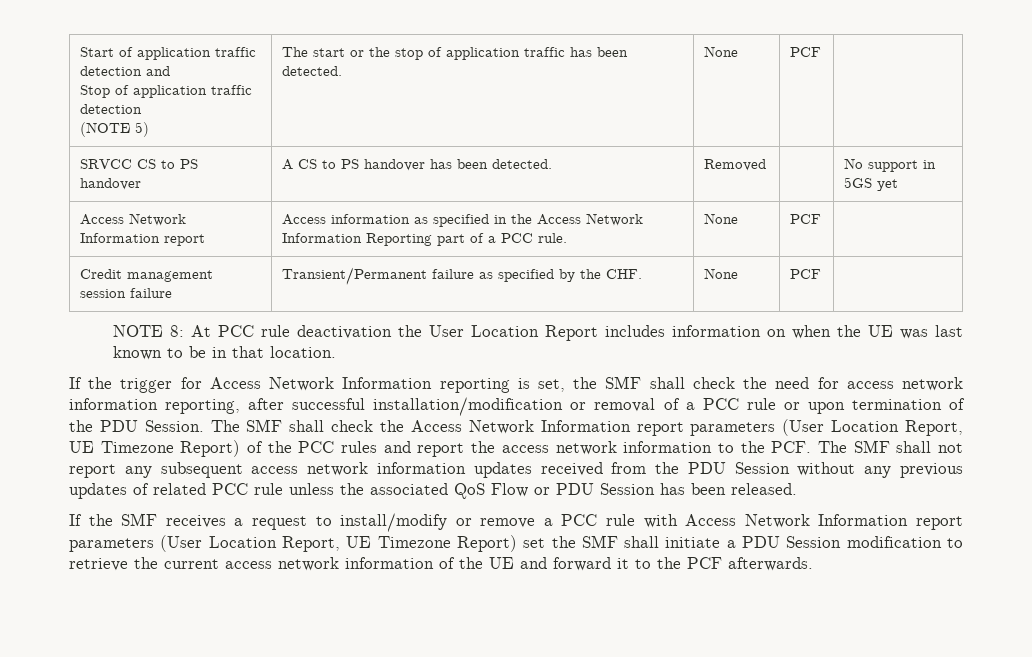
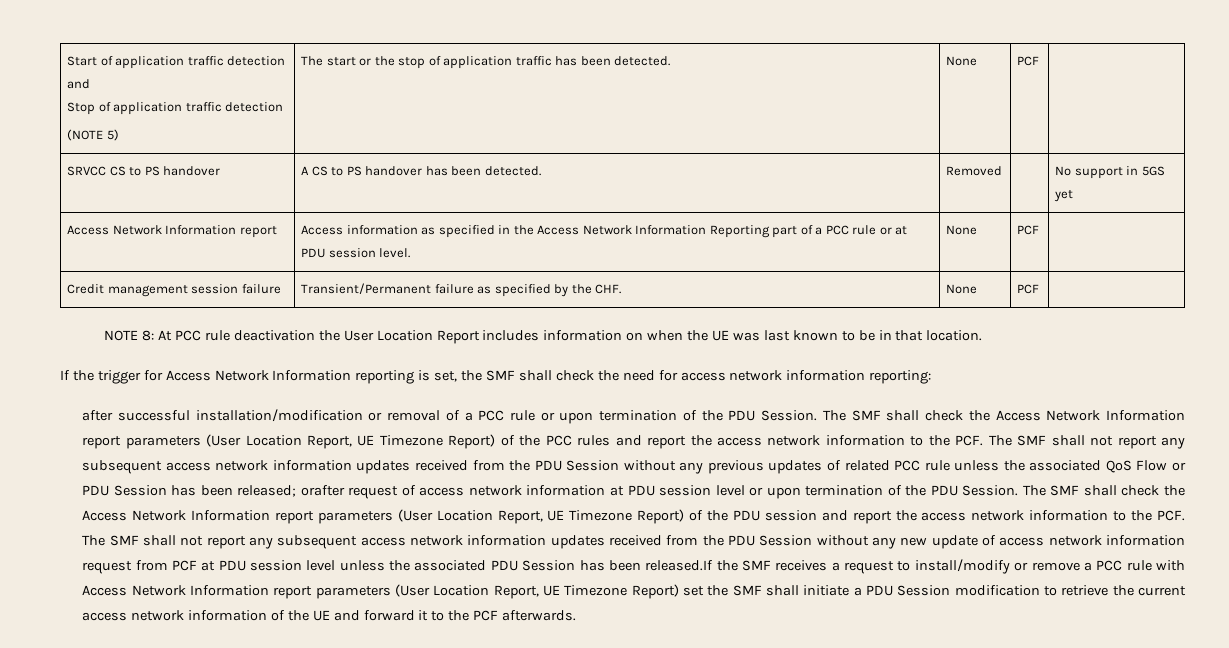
[538,233,568,243] rule. -> [852,225,908,235] [301,248,411,258] rule or at PDU session level.
[165,399,241,414] reporting, -> [869,370,932,384] reporting: //
[731,483,797,495] [69,514,82,526] released. // If -> [237,485,1185,499] [82,509,1186,524] [82,535,1185,549] [82,560,714,574] released; orafter request of access network information at PDU session level or upon termination of the PDU Session. The SMF shall check the Access Network Information report parameters (User Location Report, UE Timezone Report) of the PDU session and report the access network information to the PCF. The SMF shall not report any subsequent access network information updates received from the PDU Session without any new update of access network information request from PCF at PDU session level unless the associated PDU Session has been released.If

